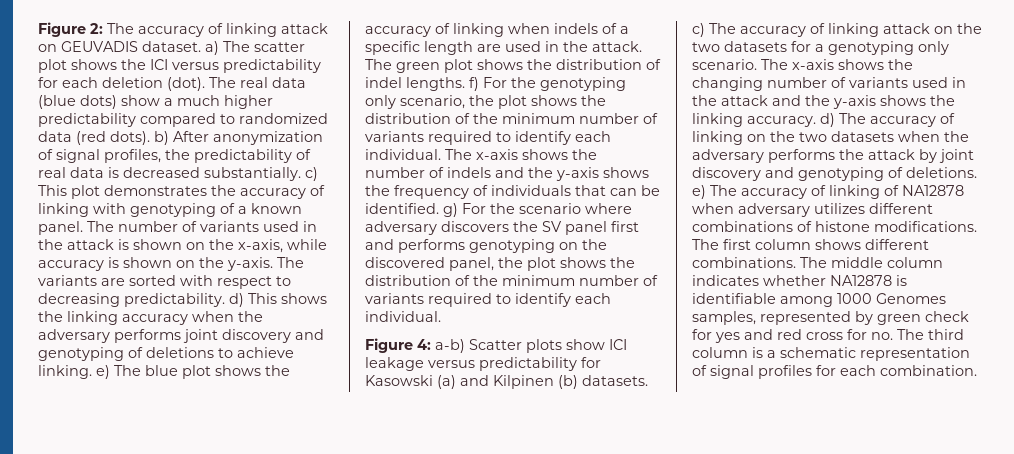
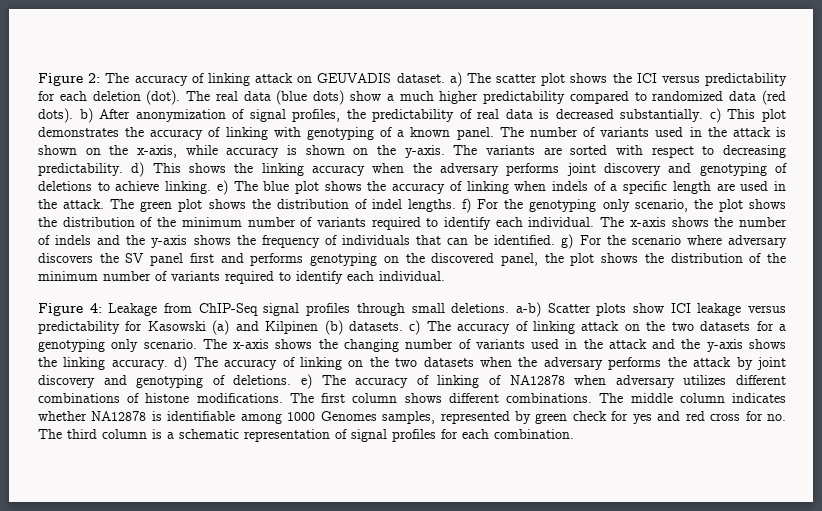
(431, 344) none -> [108,303,510,316] Leakage from ChIP-Seq signal profiles through small deletions.

